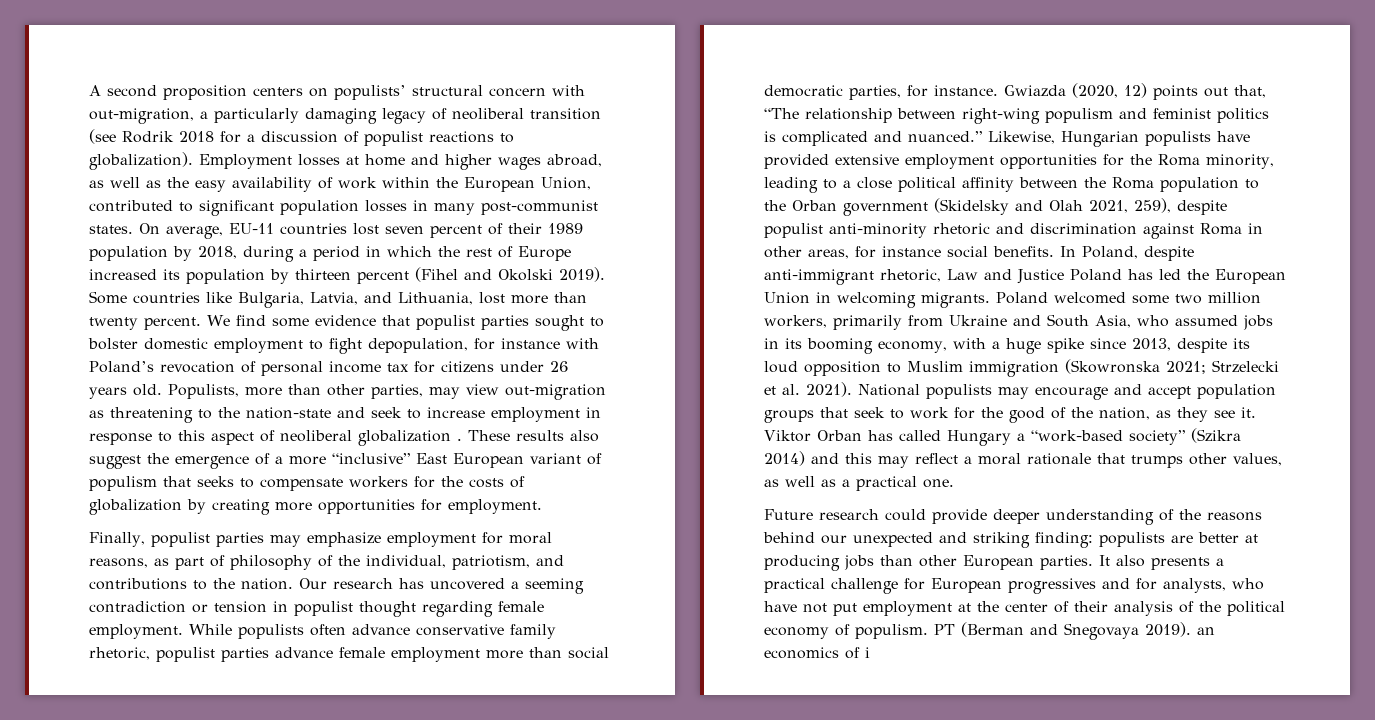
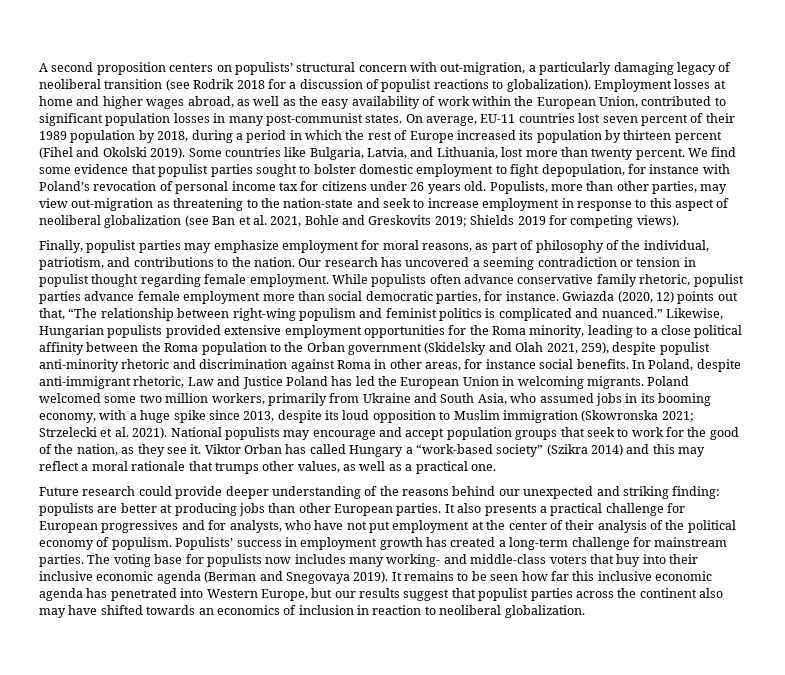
[457,430,599,442] [89,453,602,469] [89,476,525,491] [89,499,542,515] . These results also suggest the emergence of a more “inclusive” East European variant of populism that seeks to compensate workers for the costs of globalization by creating more opportunities for employment. -> [184,215,679,228] (see Ban et al. 2021, Bohle and Greskovits 2019; Shields 2019 for competing views).
[1217,131,1250,142] have -> (163, 331) none
[934,622,1215,640] [764,647,870,659] PT (Berman and Snegovaya 2019). an economics of i -> [175,537,728,550] [39,554,698,567] [39,571,712,584] [39,588,723,601] [39,605,585,618] Populists’ success in employment growth has created a long-term challenge for mainstream parties. The voting base for populists now includes many working- and middle-class voters that buy into their inclusive economic agenda (Berman and Snegovaya 2019). It remains to be seen how far this inclusive economic agenda has penetrated into Western Europe, but our results suggest that populist parties across the continent also may have shifted towards an economics of inclusion in reaction to neoliberal globalization.

